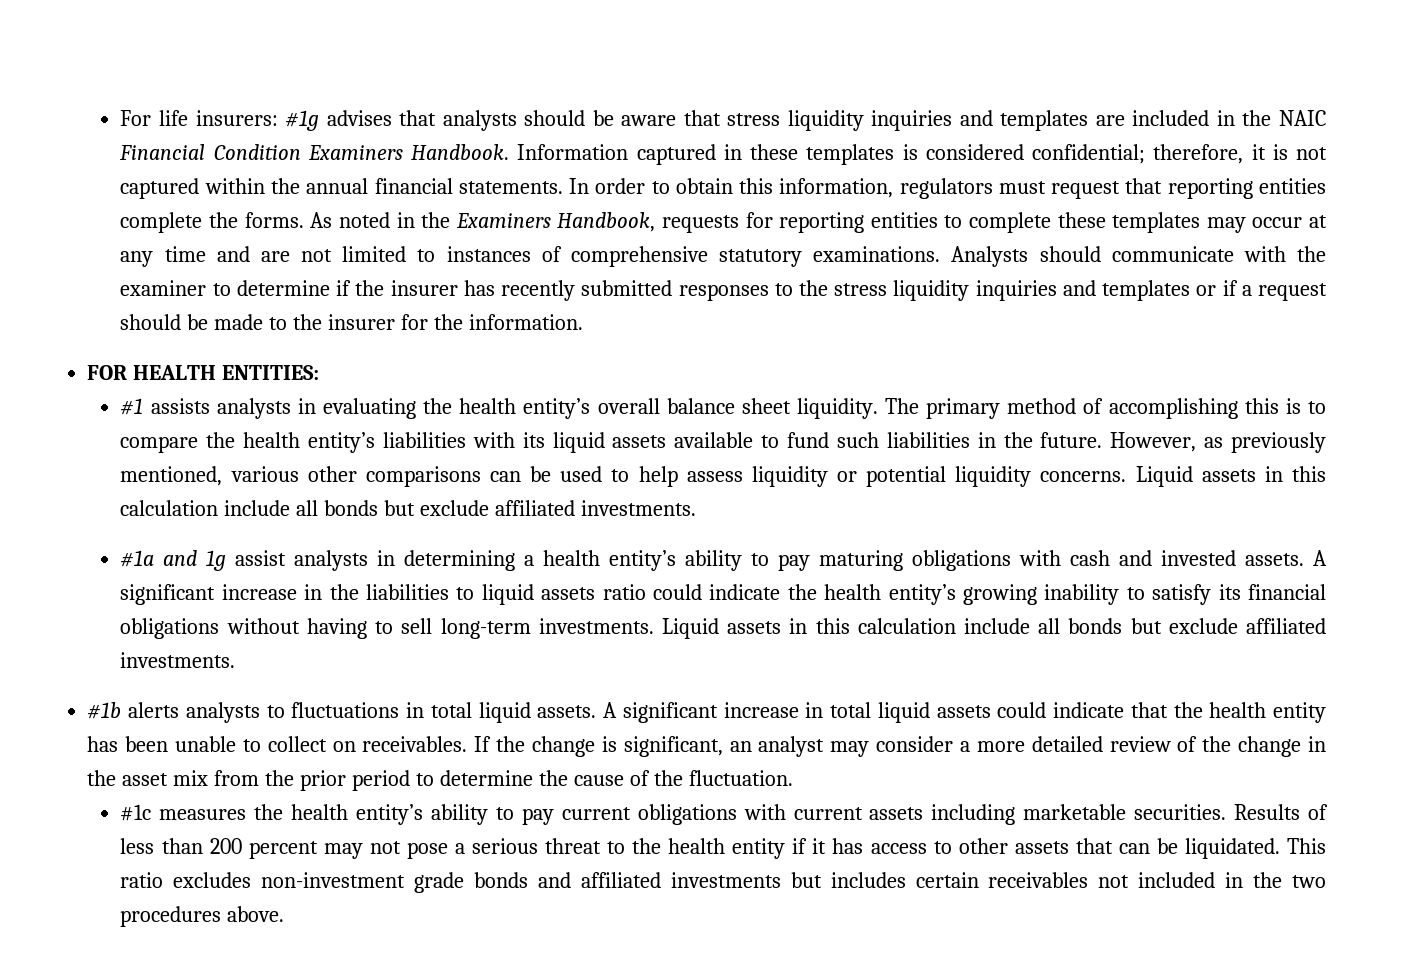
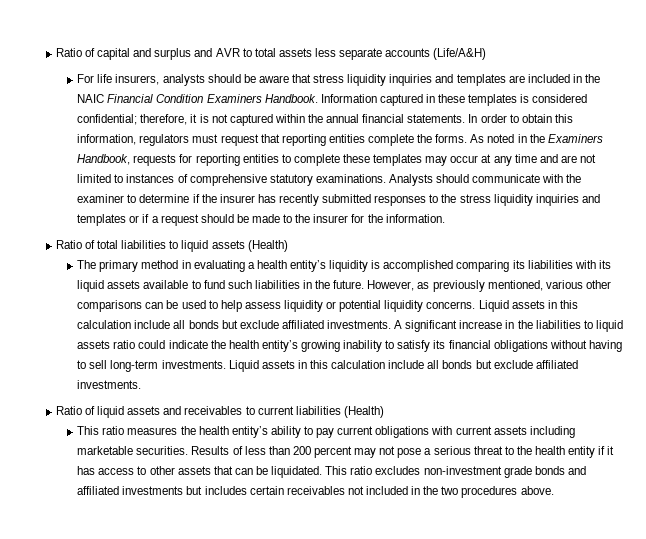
[120,110,437,131] For life insurers: #1g advises that -> [55,48,487,60] [77,74,160,85] Ratio of capital and surplus and AVR to total assets less separate accounts (Life/A&H) // For life insurers,
[87,365,320,380] [120,398,1327,419] [120,432,376,453] FOR HEALTH ENTITIES: // #1 assists analysts in evaluating the health entity’s overall balance sheet liquidity. The primary method of accomplishing this is to compare the health entity’s -> [55,240,288,252] [77,260,525,272] Ratio of total liabilities to liquid assets (Health) // The primary method in evaluating a health entity’s liquidity is accomplished comparing its
[120,550,1305,571] // #1a and 1g assist analysts in determining a health entity’s ability to pay maturing obligations with cash and invested assets. -> (391, 324) none
[87,702,1326,723] [87,736,1327,757] [87,770,793,791] [120,804,152,821] #1b alerts analysts to fluctuations in total liquid assets. A significant increase in total liquid assets could indicate that the health entity has been unable to collect on receivables. If the change is significant, an analyst may consider a more detailed review of the change in the asset mix from the prior period to determine the cause of the fluctuation. // #1c -> [55,406,384,418] [77,426,125,435] Ratio of liquid assets and receivables to current liabilities (Health) // This ratio

